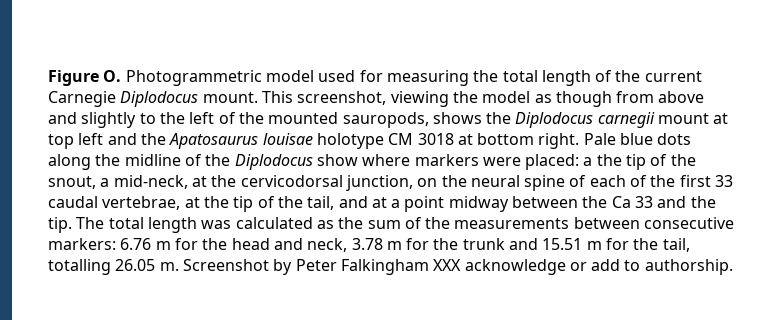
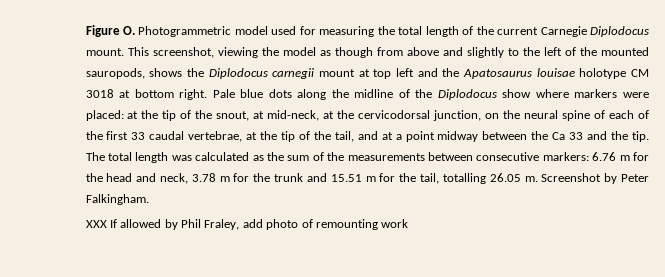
[583,157,593,166] a -> [127,111,139,119] at
[100,178,110,187] a -> [253,111,265,119] at
[340,259,733,275] Falkingham XXX acknowledge or add to authorship. -> [85,194,149,205] [85,219,409,230] Falkingham. // XXX If allowed by Phil Fraley, add photo of remounting work

